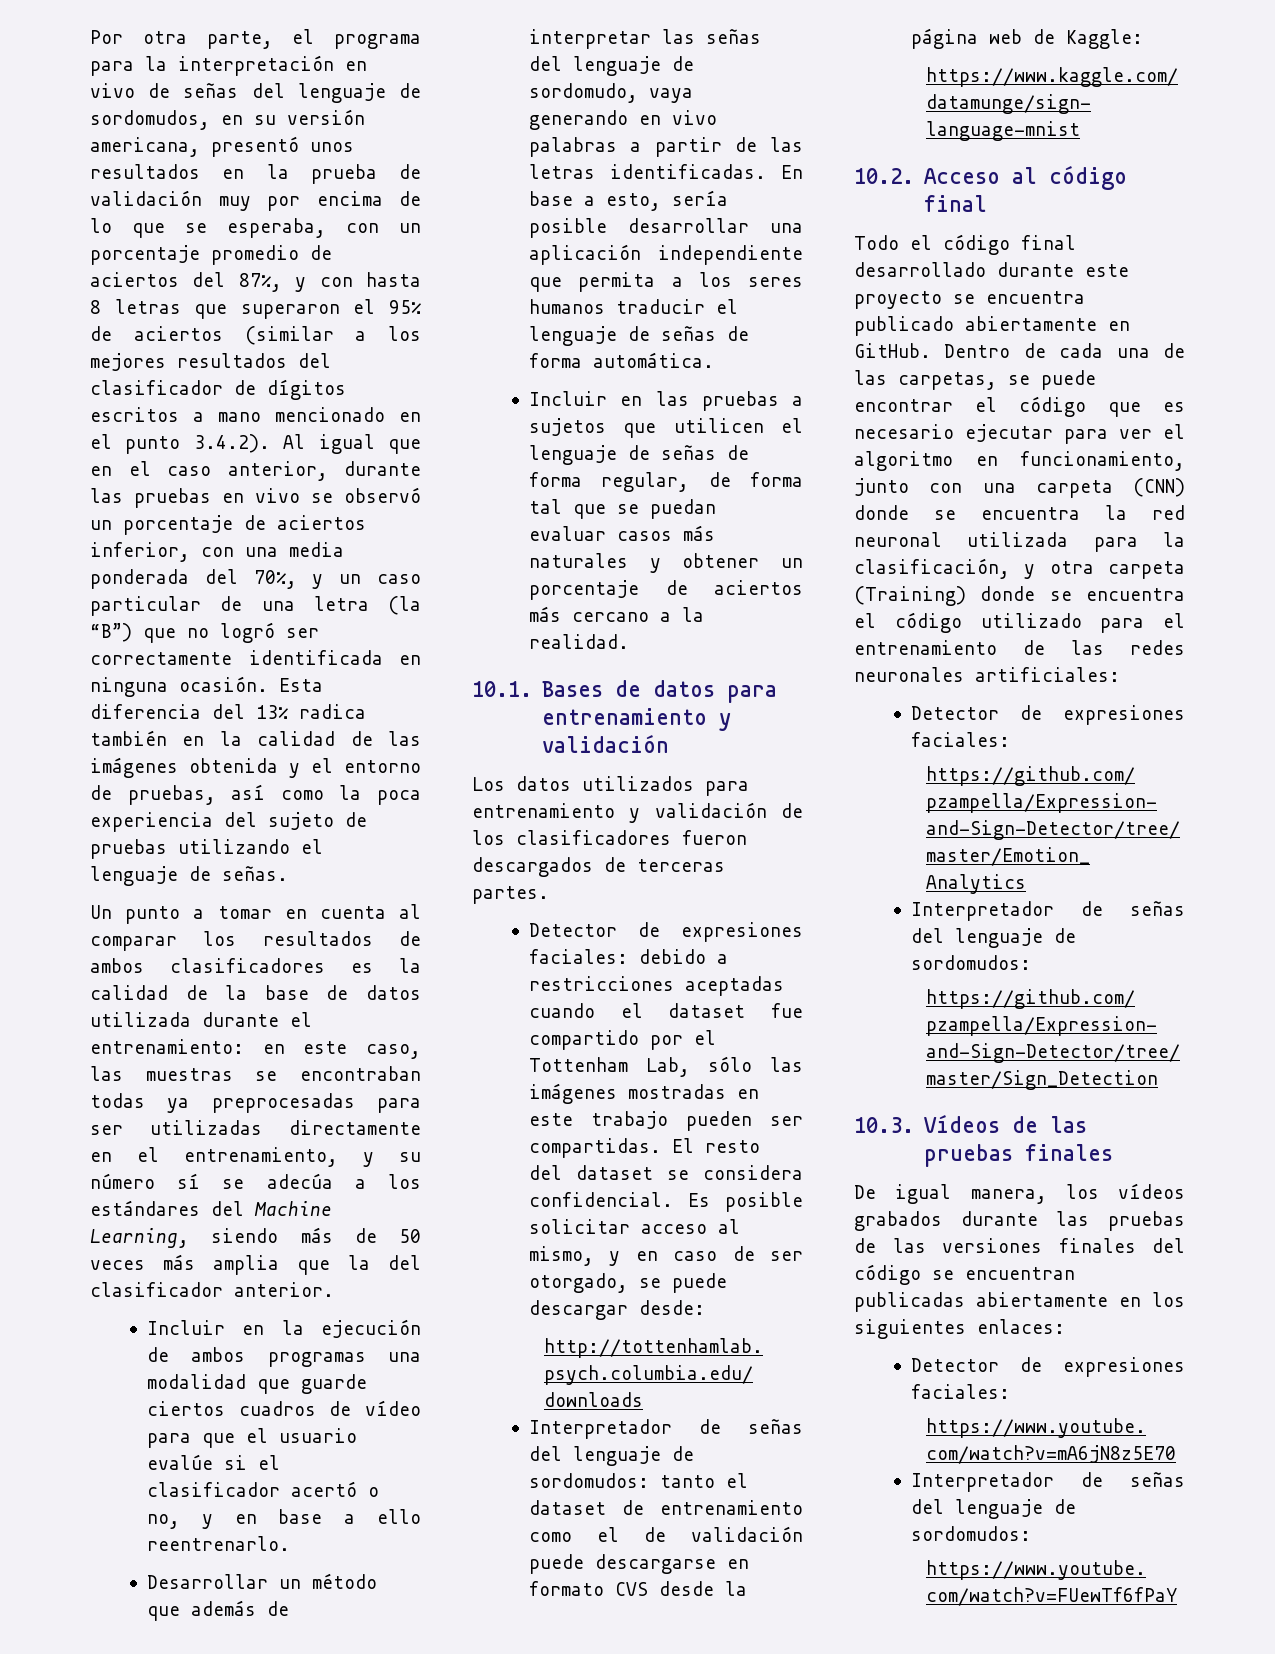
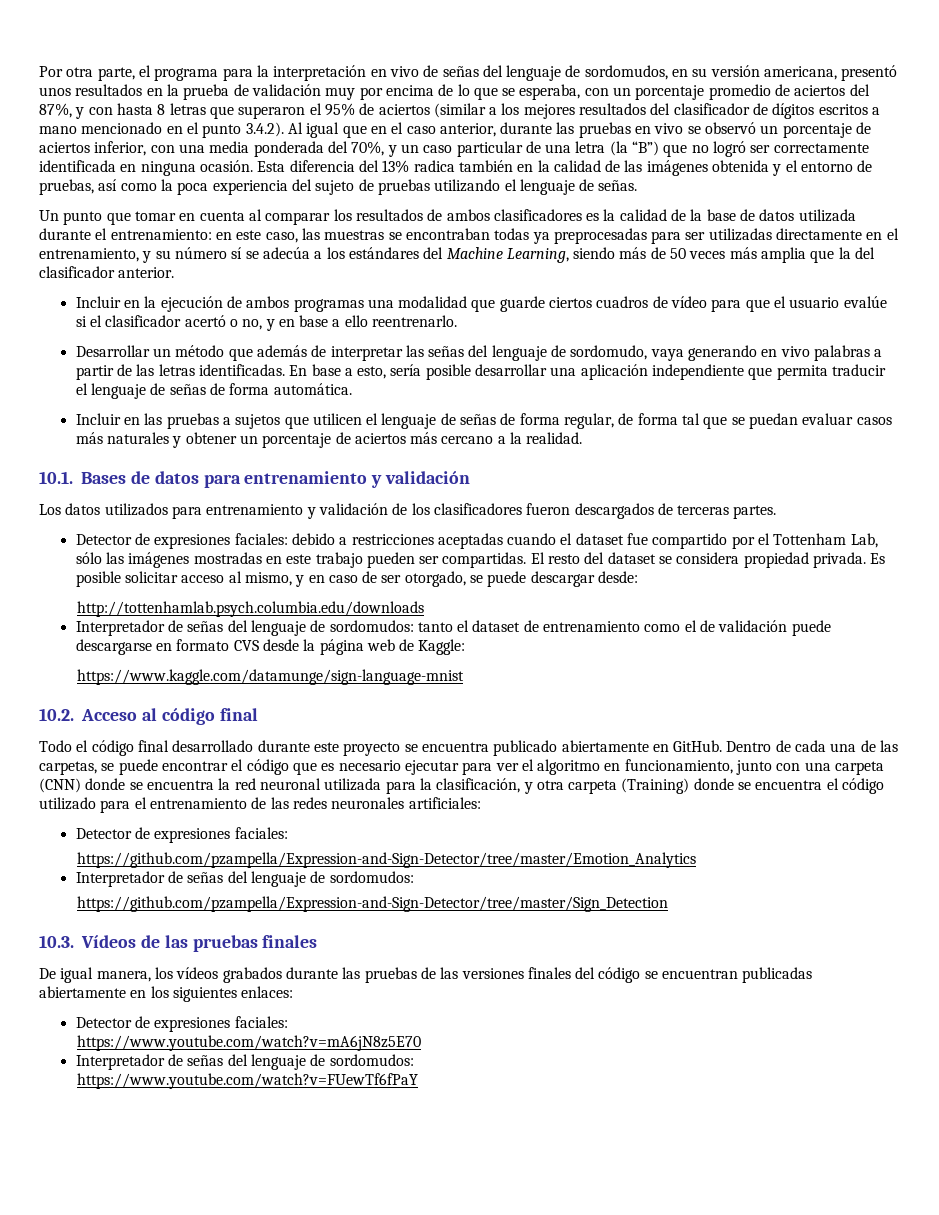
[193,909,205,919] a -> [106,212,131,225] que
[671,272,803,287] [529,299,606,314] a los seres humanos -> (828, 372) none
[529,1192,674,1207] confidencial. -> [743,552,867,568] propiedad privada.

